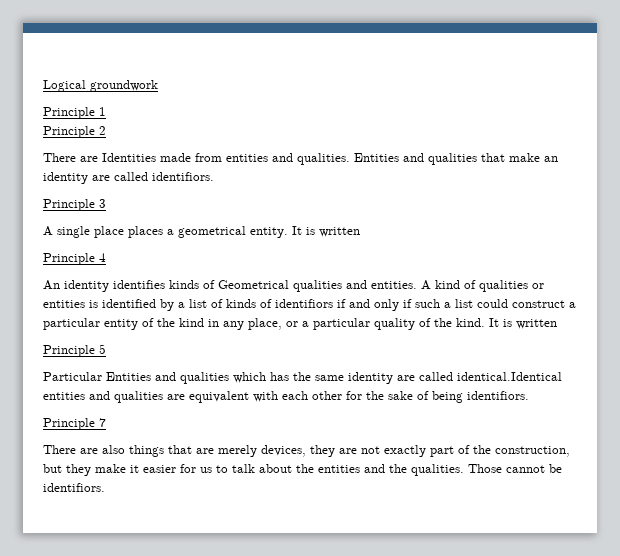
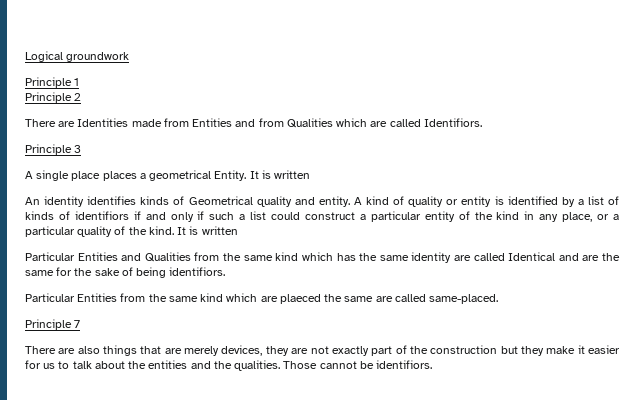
[226,153,558,165] [43,172,214,184] entities and qualities. Entities and qualities that make an identity are called identifiors. -> [192,118,482,128] Entities and from Qualities which are called Identifiors.
[250,226,360,238] [43,253,106,265] entity. It is written // Principle 4 -> [214,170,311,181] Entity. It is written
[293,280,544,292] [43,300,85,308] qualities and entities. A kind of qualities or entities -> [256,196,492,207] quality and entity. A kind of quality or entity
[43,344,106,357] // Principle 5 -> (238, 230) none
[180,372,229,384] qualities -> [144,252,299,262] Qualities from the same kind
[457,372,562,381] [43,391,342,403] identical.Identical entities and qualities are equivalent with each other -> [508,252,620,261] [25,270,54,276] Identical and are the same
(529, 395) none -> [25,293,499,304] // Particular Entities from the same kind which are plaeced the same are called same-placed.
[495,446,570,457] construction, -> [430,345,498,354] construction

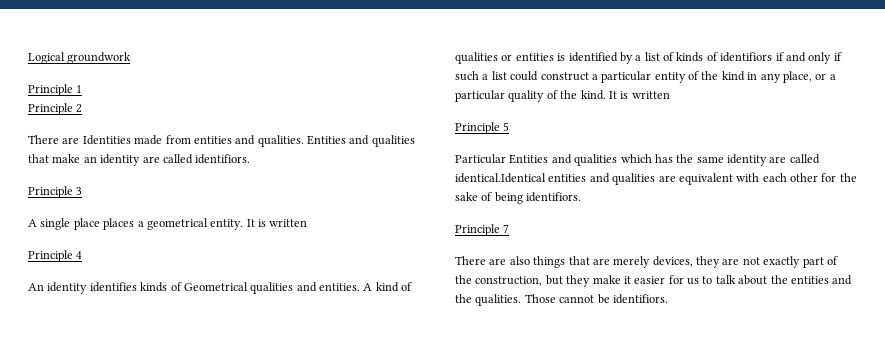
[192,118,482,128] Entities and from Qualities which are called Identifiors. -> [193,135,415,147] [28,154,251,166] entities and qualities. Entities and qualities that make an identity are called identifiors.
[214,170,311,181] Entity. It is written -> [210,219,308,230] [28,250,83,262] entity. It is written // Principle 4
[256,196,492,207] quality and entity. A kind of quality or entity -> [250,282,413,294] [455,52,554,64] qualities and entities. A kind of qualities or entities
(238, 230) none -> [455,122,510,134] // Principle 5
[144,252,299,262] Qualities from the same kind -> [574,154,618,166] qualities
[508,252,620,261] [25,270,54,276] Identical and are the same -> [455,173,818,185] identical.Identical entities and qualities are equivalent with each other
[25,293,499,304] // Particular Entities from the same kind which are plaeced the same are called same-placed. -> (582, 197) none
[430,345,498,354] construction -> [475,276,543,286] construction,

